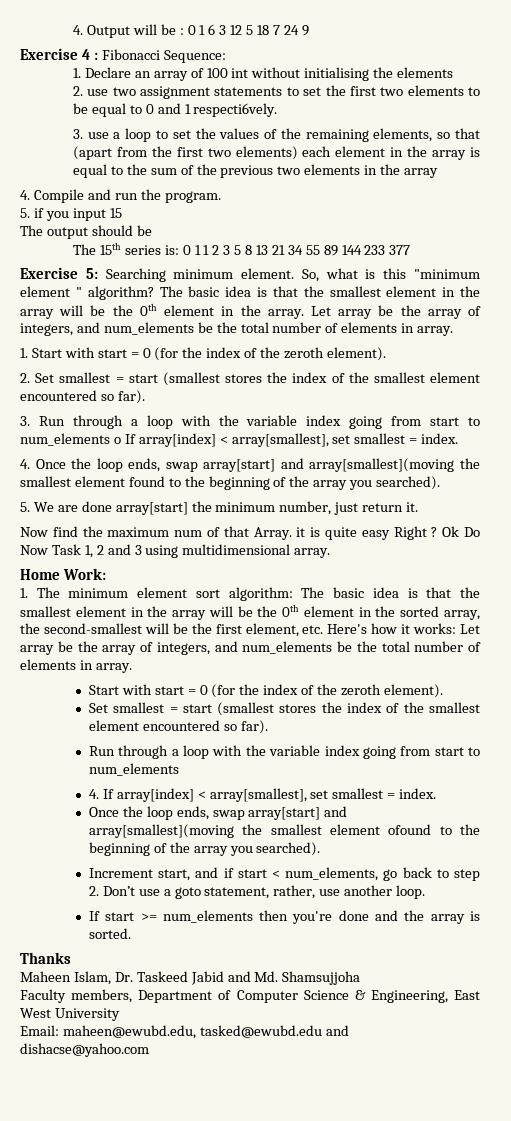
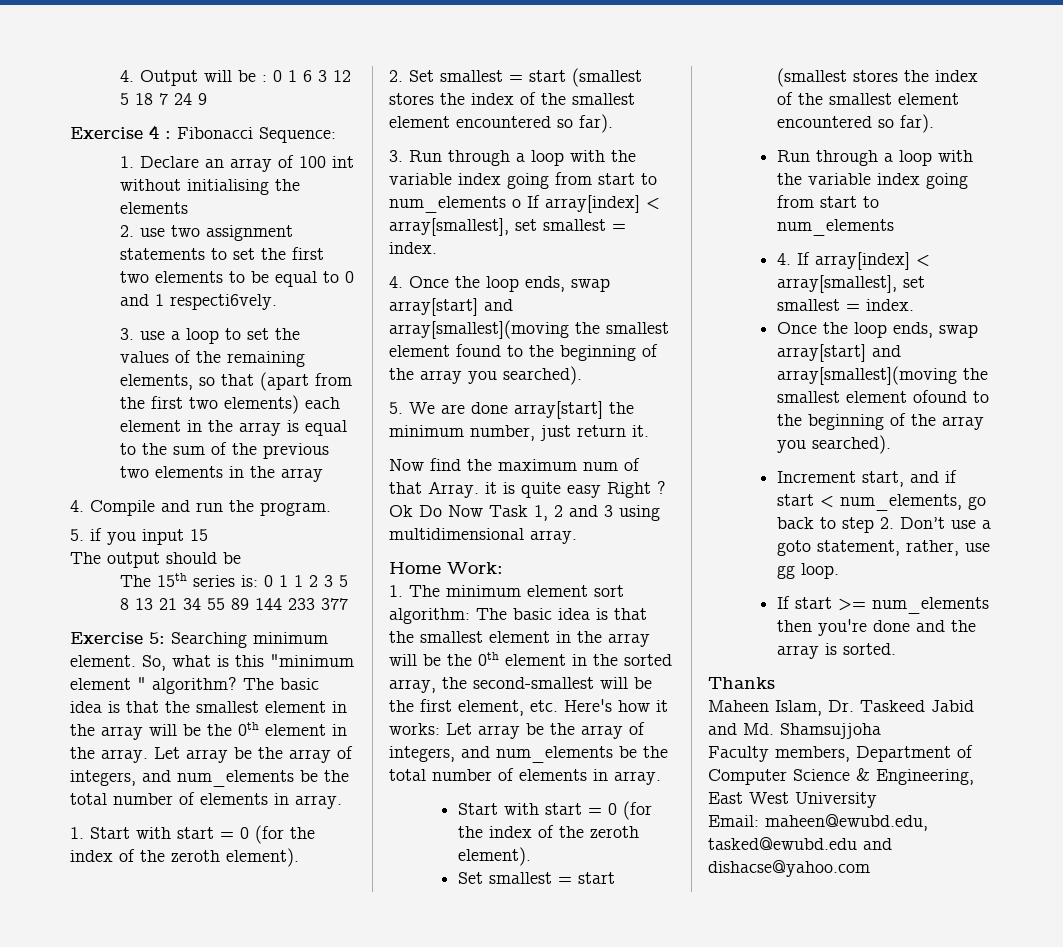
[344,885,393,896] another -> [776,565,795,579] gg

